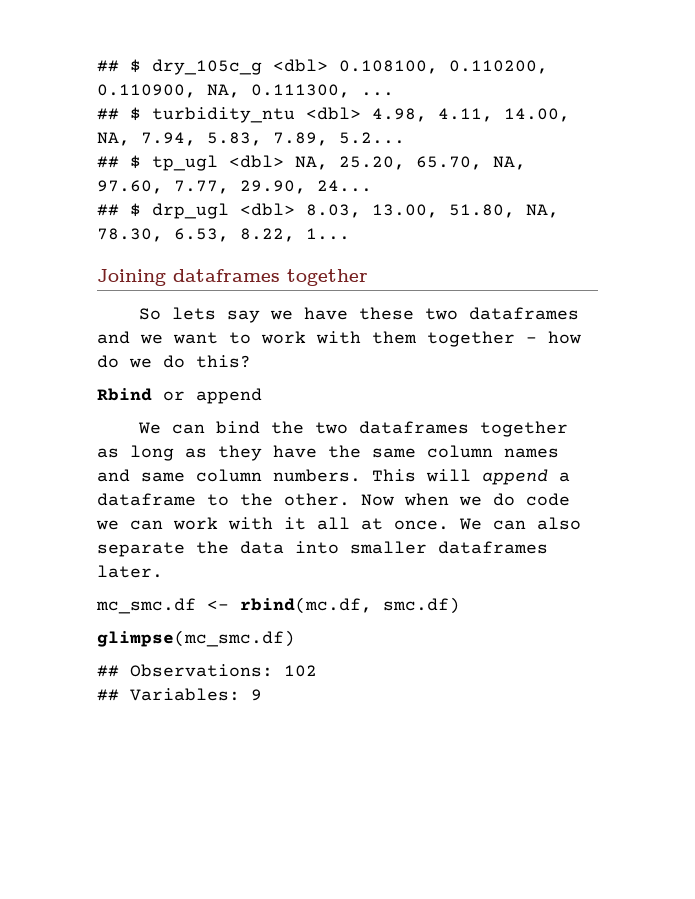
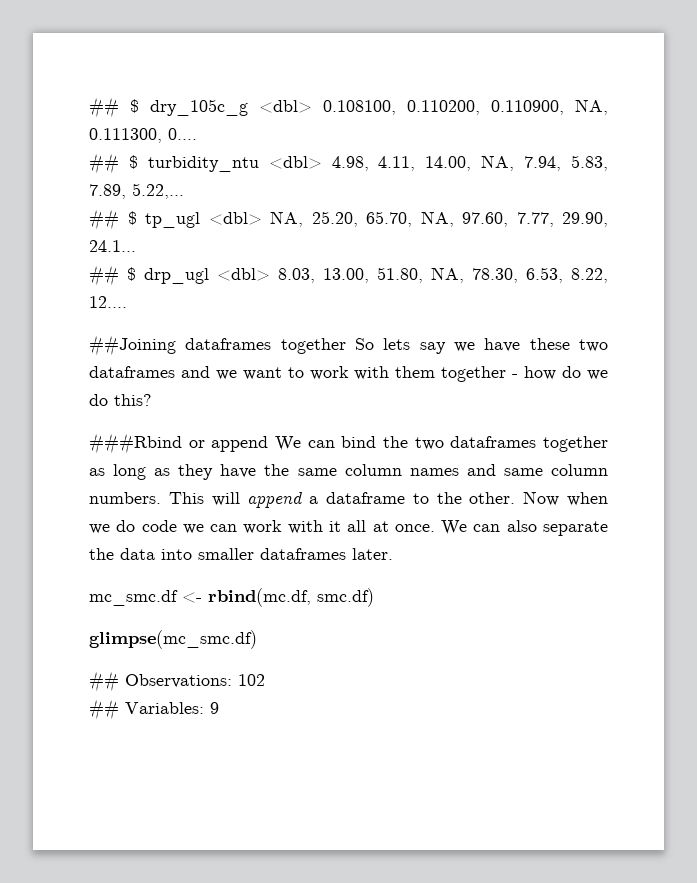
[361,92,394,96] ... -> [168,128,197,140] 0.…
[339,132,405,144] 5.2... -> [132,183,184,199] 5.22,…
[317,180,372,192] 24... -> [89,240,136,252] 24.1…
[306,228,350,240] [97,269,368,286] 1... // Joining dataframes together // -> [89,296,127,308] [89,335,346,356] 12.… // ##Joining dataframes together
[97,388,152,401] Rbind -> [89,433,182,454] ###Rbind
(262, 396) // -> (269, 444) none

